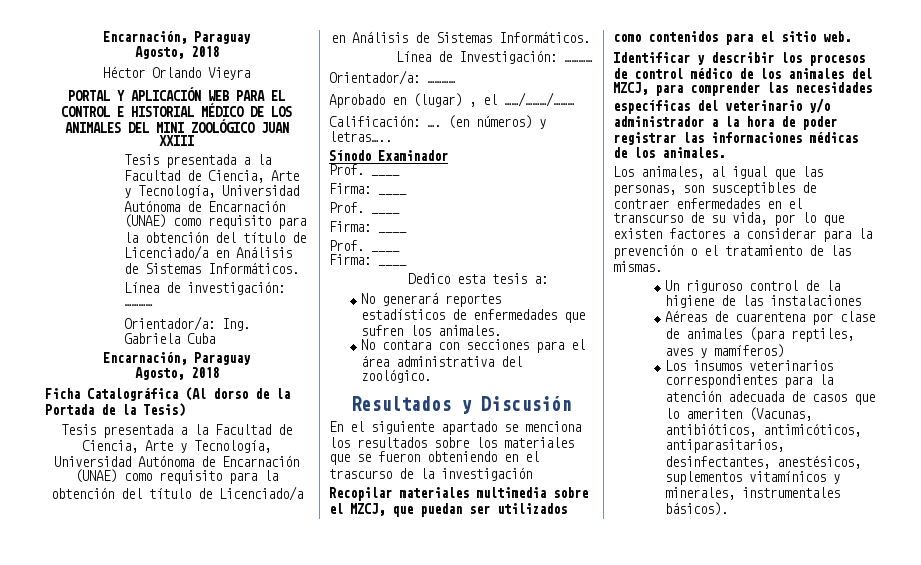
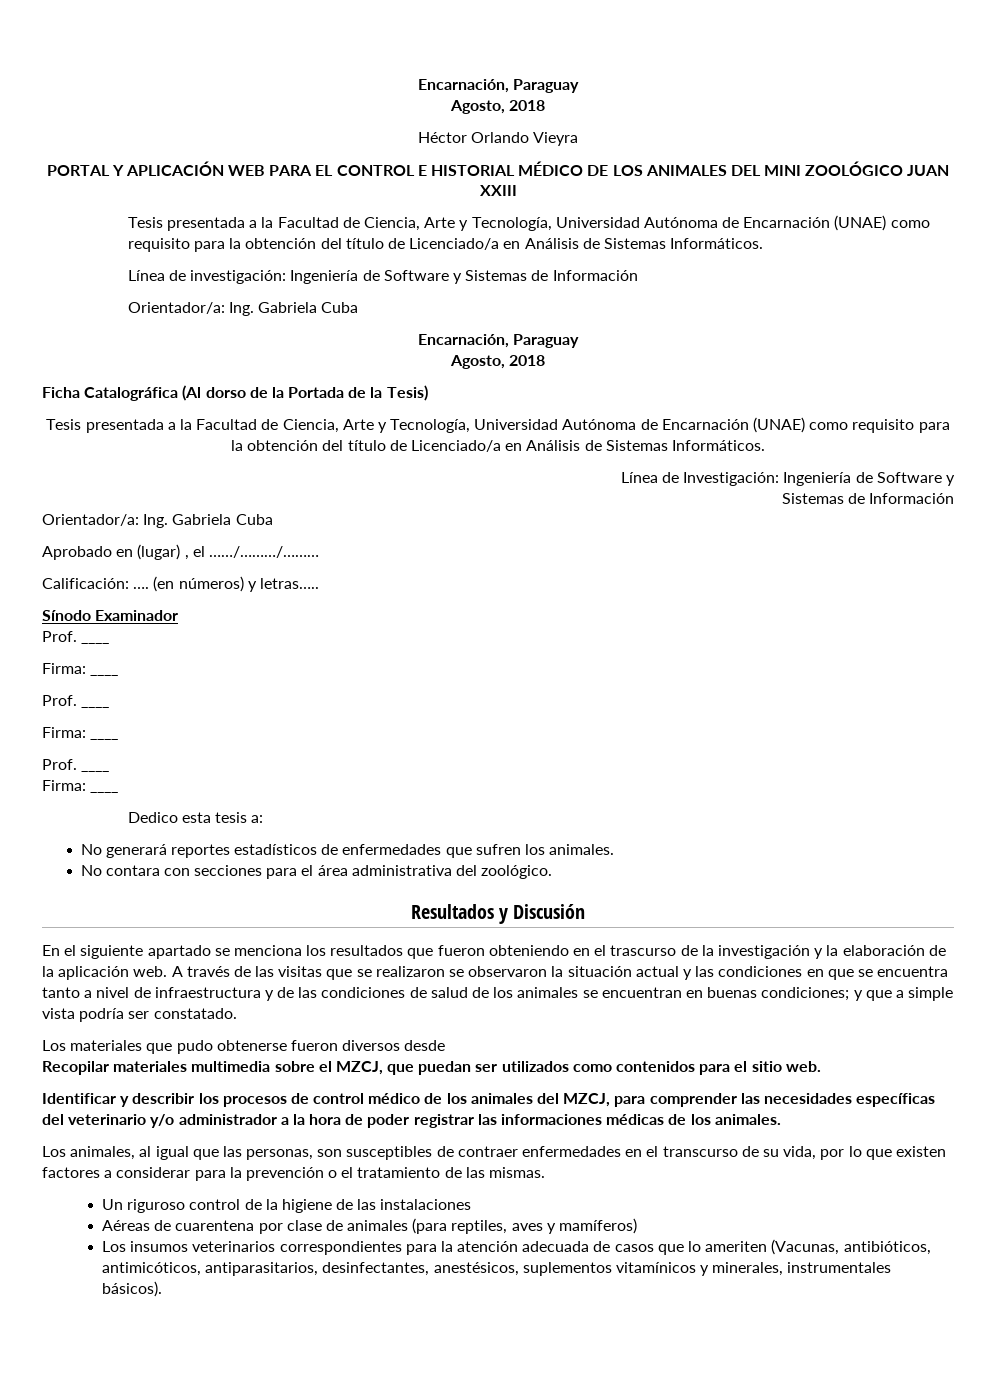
[123,304,153,306] ………… -> [290,270,638,284] Ingeniería de Software y Sistemas de Información
[564,60,593,62] [329,70,456,85] ………… // Orientador/a: ………… -> [783,472,955,486] [781,493,954,504] [42,514,273,528] Ingeniería de Software y // Sistemas de Información // Orientador/a: Ing. Gabriela Cuba
[434,437,574,448] [329,454,371,465] sobre los materiales que se -> [407,948,434,959] que
(532, 474) none -> [814,945,946,959] [42,966,949,980] [42,987,954,1001] [42,1008,237,1022] [42,1040,446,1054] y la elaboración de la aplicación web. A través de las visitas que se realizaron se observaron la situación actual y las condiciones en que se encuentra tanto a nivel de infraestructura y de las condiciones de salud de los animales se encuentran en buenas condiciones; y que a simple vista podría ser constatado. // Los materiales que pudo obtenerse fueron diversos desde

